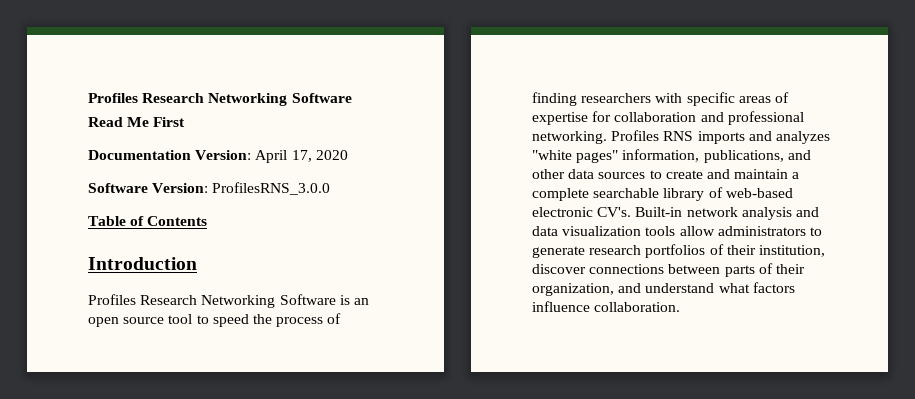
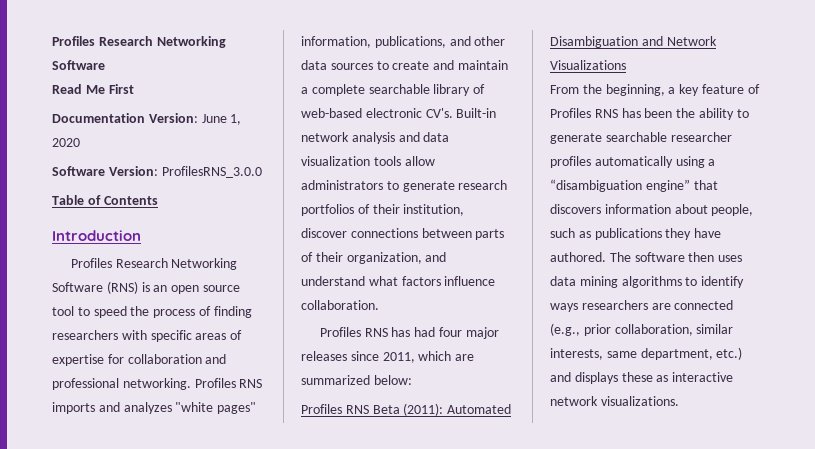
[255,150,312,163] April 17, -> [201,114,242,125] June 1,
(336, 299) none -> [106,281,138,294] (RNS)
(681, 307) none -> [319,327,499,339] [301,351,475,363] [301,375,412,385] [301,403,512,416] [550,36,717,48] [550,60,626,70] [550,84,760,96] [550,108,749,120] [550,132,732,144] [550,156,716,168] [550,179,718,192] [550,204,754,216] [550,228,722,240] [550,252,743,262] [550,276,745,288] [550,300,734,312] [550,323,734,336] [550,347,743,360] [550,372,734,384] [550,396,679,406] // Profiles RNS has had four major releases since 2011, which are summarized below: // Profiles RNS Beta (2011): Automated Disambiguation and Network Visualizations // From the beginning, a key feature of Profiles RNS has been the ability to generate searchable researcher profiles automatically using a “disambiguation engine” that discovers information about people, such as publications they have authored. The software then uses data mining algorithms to identify ways researchers are connected (e.g., prior collaboration, similar interests, same department, etc.) and displays these as interactive network visualizations.

